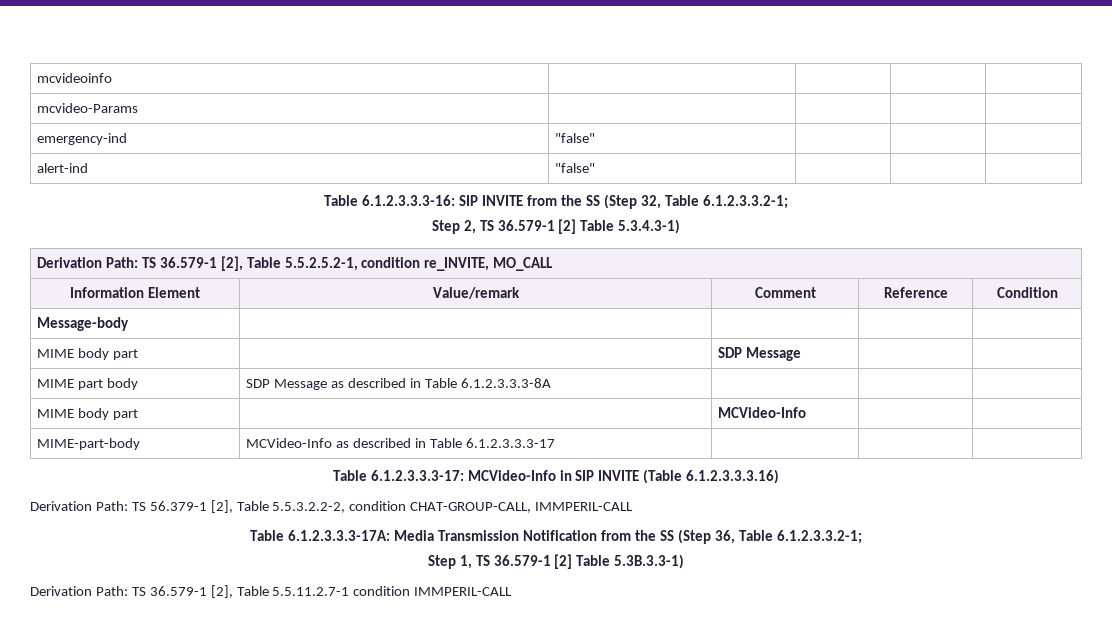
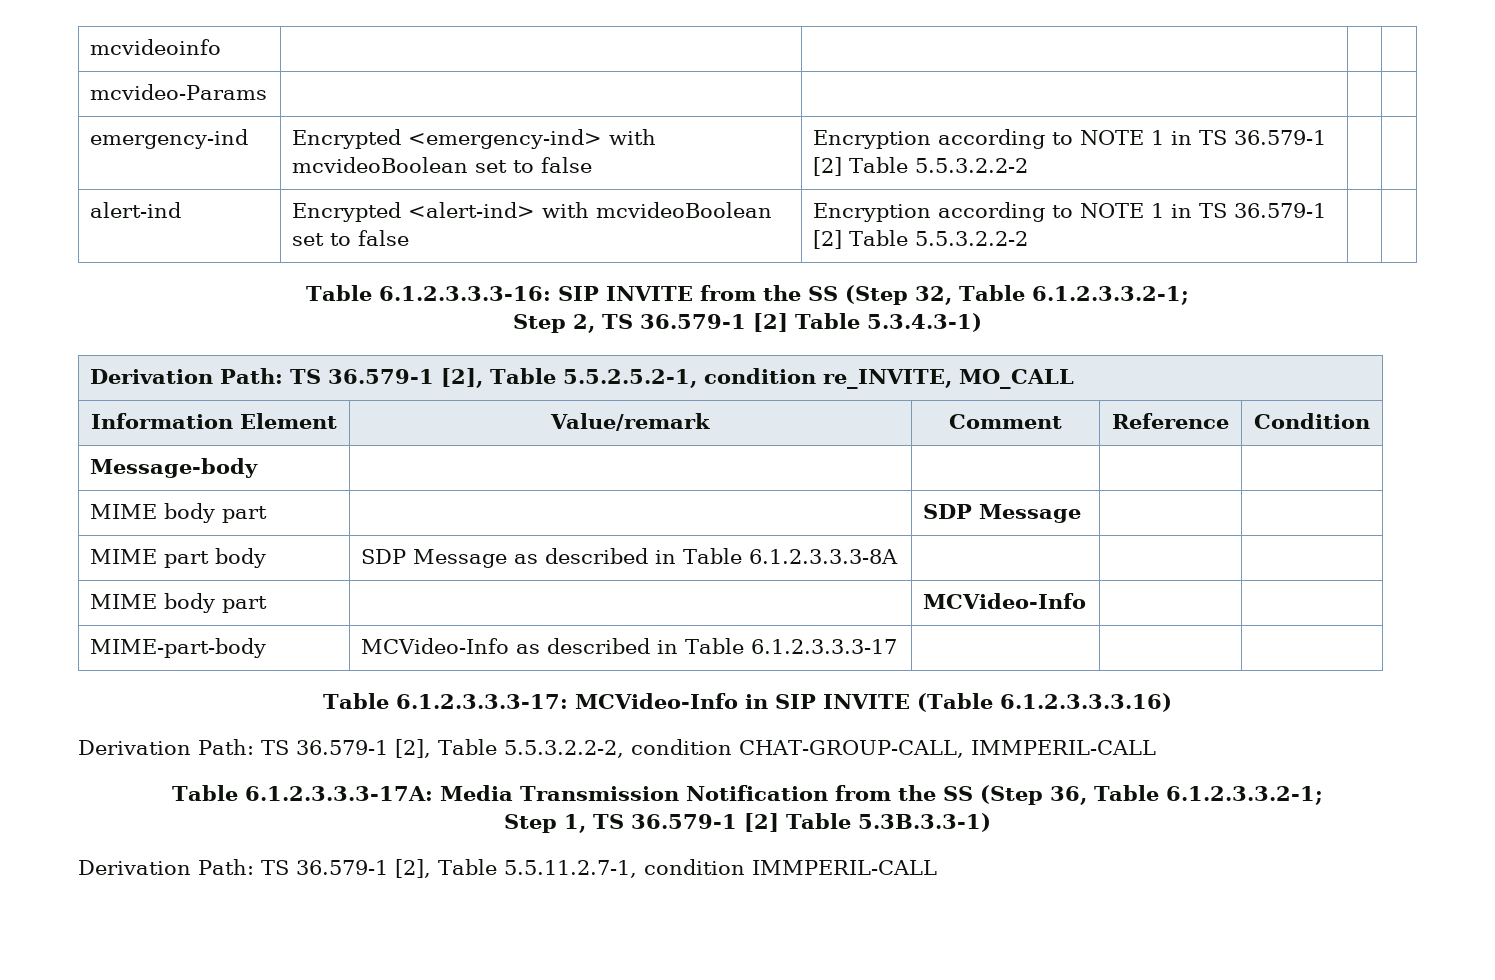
[555,133,596,143] [37,163,89,173] [555,163,596,173] "false" | | | // alert-ind | "false" | -> [292,129,657,149] [292,157,593,173] [813,129,1327,149] [813,157,1029,176] [90,202,182,218] [292,202,773,222] [292,230,410,246] [813,202,1327,222] [813,230,1029,249] Encrypted <emergency-ind> with mcvideoBoolean set to false | Encryption according to NOTE 1 in TS 36.579-1 [2] Table 5.5.3.2.2-2 | | // alert-ind | Encrypted <alert-ind> with mcvideoBoolean set to false | Encryption according to NOTE 1 in TS 36.579-1 [2] Table 5.5.3.2.2-2
[149,501,207,511] 56.379-1 -> [295,740,388,755] 36.579-1
[272,587,350,596] 5.5.11.2.7-1 -> [503,860,637,878] 5.5.11.2.7-1,

